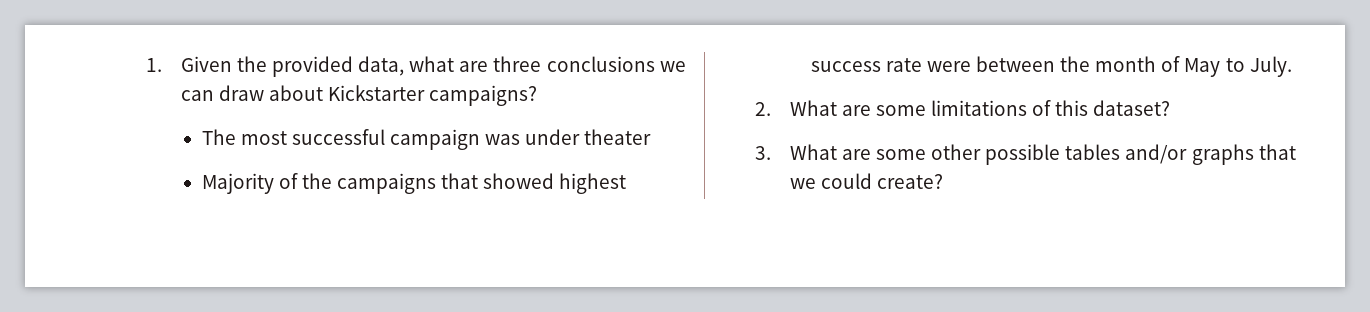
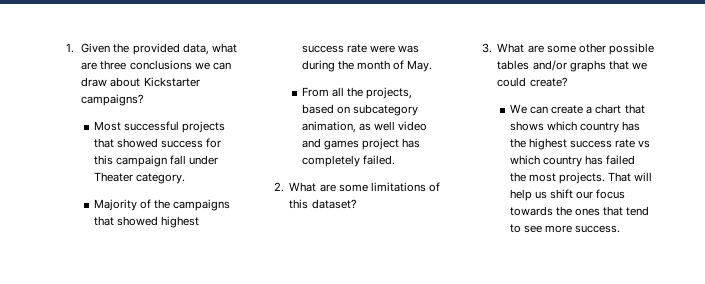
[201,129,652,150] The most successful campaign was under theater -> [94,121,226,133] [94,138,222,148] [94,155,219,167] [94,172,186,184] Most successful projects that showed success for this campaign fall under Theater category.
[975,56,1055,72] between -> [398,45,420,53] [302,60,336,72] was during
[1184,56,1292,77] May to July. -> [407,60,433,72] [302,87,413,99] [302,104,419,116] [302,121,428,133] [302,138,421,150] [302,155,396,167] May. // From all the projects, based on subcategory animation, as well video and games project has completely failed.
(943, 181) none -> [510,104,645,114] [510,121,641,133] [510,138,651,150] [510,155,636,167] [510,172,653,184] [510,189,626,201] [510,206,650,216] [510,224,621,233] // We can create a chart that shows which country has the highest success rate vs which country has failed the most projects. That will help us shift our focus towards the ones that tend to see more success.

